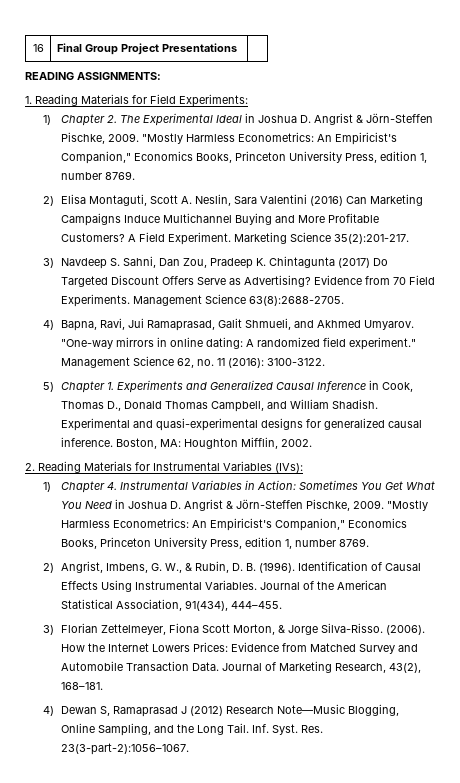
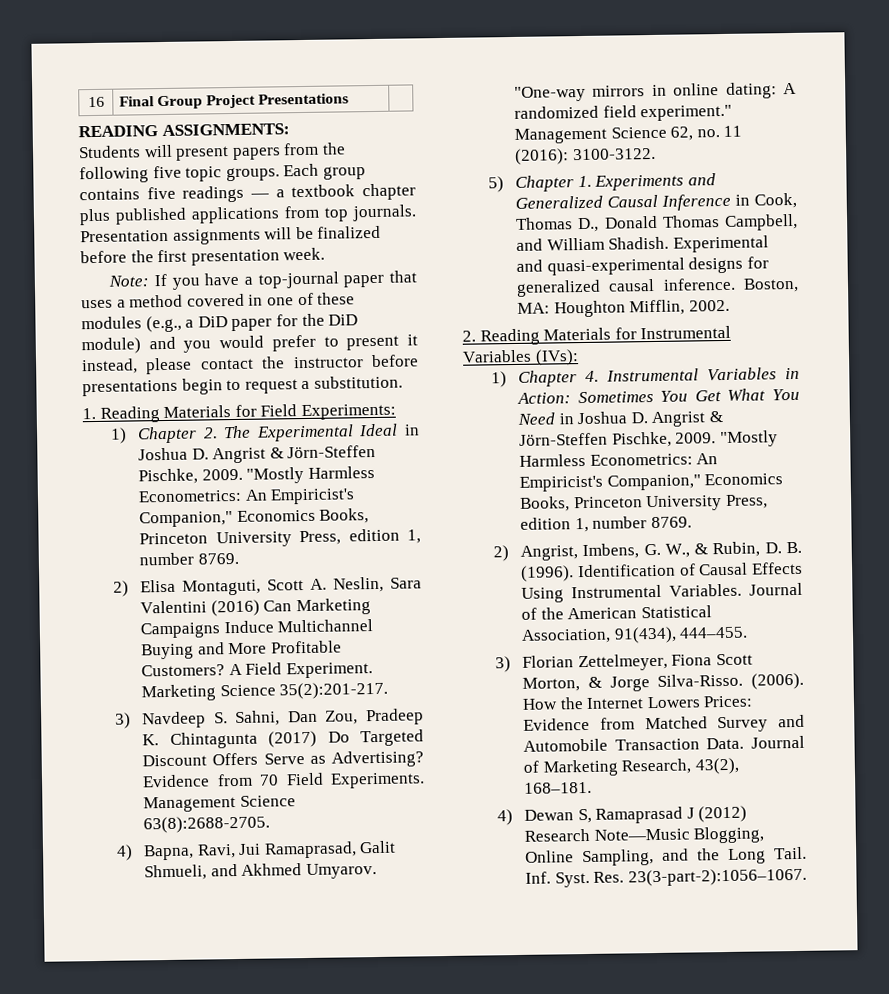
(161, 76) none -> [78,142,346,161] [79,163,366,184] [79,183,416,203] [79,204,417,226] [80,225,382,245] [80,247,326,266] [108,270,417,290] [81,292,356,309] [81,313,359,333] [81,334,419,355] [81,354,419,375] [82,375,403,397] // Students will present papers from the following five topic groups. Each group contains five readings — a textbook chapter plus published applications from top journals. Presentation assignments will be finalized before the first presentation week. // Note: If you have a top-journal paper that uses a method covered in one of these modules (e.g., a DiD paper for the DiD module) and you would prefer to present it instead, please contact the instructor before presentations begin to request a substitution.

